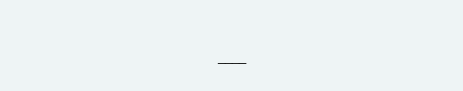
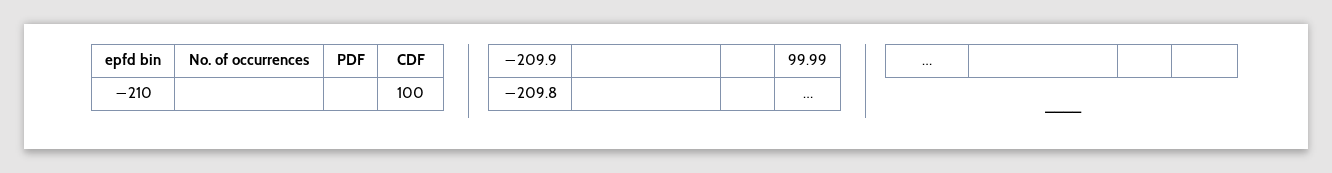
(216, 62) none -> [104,53,162,69] [188,53,310,65] [336,54,365,65] [396,54,425,65] [114,87,152,98] [397,87,424,98] [503,54,557,65] [788,54,827,65] [503,87,557,98] [802,96,813,98] [922,63,932,65] epfd bin | No. of occurrences | PDF | CDF // −210 | | | 100 // −209.9 | | | 99.99 // −209.8 | | | … // … | | | //

